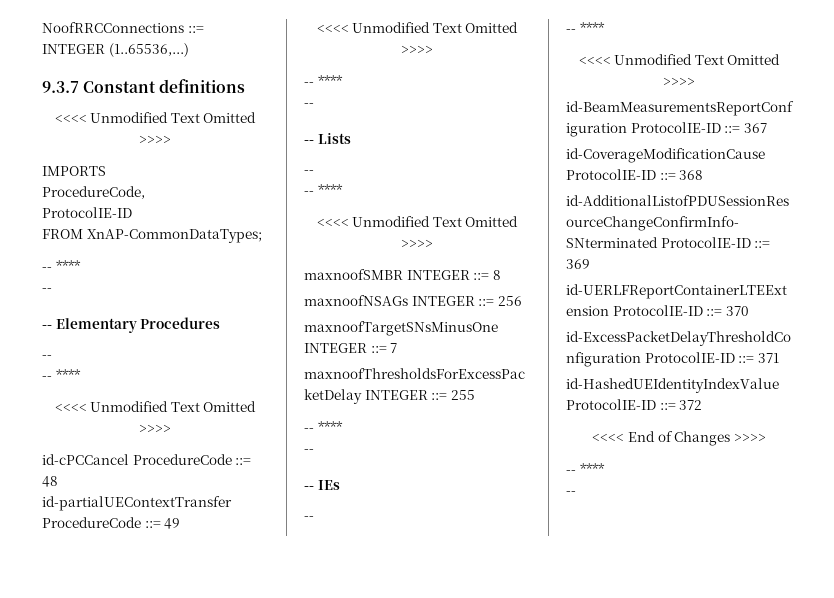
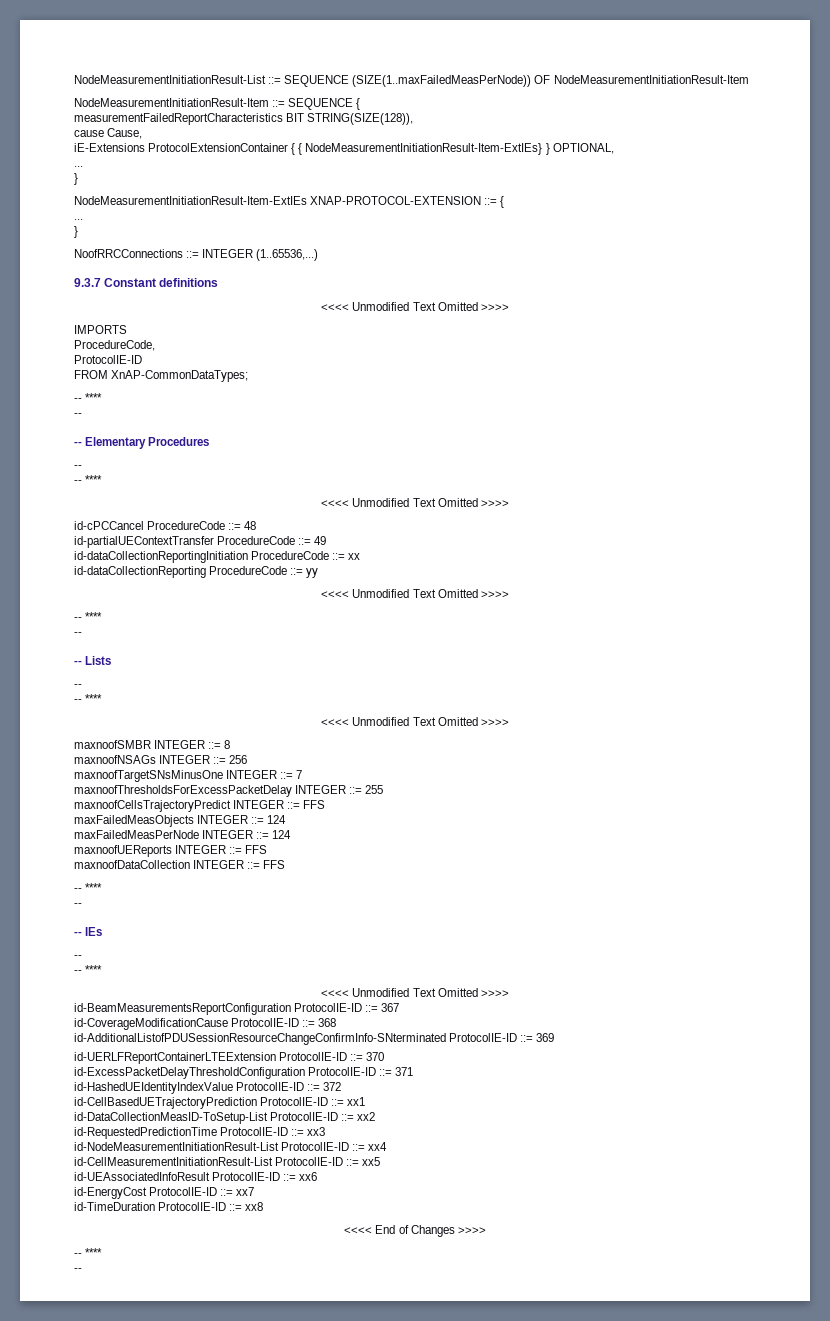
(42, 27) none -> [74,75,749,87] [74,98,361,110] [74,113,414,125] [74,128,143,139] [74,143,614,155] [74,166,83,167] [74,173,78,185] [74,196,505,208] [74,219,83,220] [74,226,78,238] NodeMeasurementInitiationResult-List ::= SEQUENCE (SIZE(1..maxFailedMeasPerNode)) OF NodeMeasurementInitiationResult-Item // NodeMeasurementInitiationResult-Item ::= SEQUENCE { // measurementFailedReportCharacteristics BIT STRING(SIZE(128)), // cause Cause, // iE-Extensions ProtocolExtensionContainer { { NodeMeasurementInitiationResult-Item-ExtIEs} } OPTIONAL, // ... // } // NodeMeasurementInitiationResult-Item-ExtIEs XNAP-PROTOCOL-EXTENSION ::= { // ... // } //
(181, 523) none -> [74,551,361,563] [74,566,319,578] // id-dataCollectionReportingInitiation ProcedureCode ::= xx // id-dataCollectionReporting ProcedureCode ::= yy
(475, 395) none -> [74,800,326,812] [74,815,287,827] [74,830,292,839] [74,845,268,857] [74,860,286,869] // maxnoofCellsTrajectoryPredict INTEGER ::= FFS // maxFailedMeasObjects INTEGER ::= 124 // maxFailedMeasPerNode INTEGER ::= 124 // maxnoofUEReports INTEGER ::= FFS // maxnoofDataCollection INTEGER ::= FFS
(703, 405) none -> [74,1097,366,1109] [74,1112,376,1124] [74,1127,326,1139] [74,1142,388,1151] [74,1157,381,1166] [74,1172,318,1181] [74,1187,255,1199] [74,1202,264,1211] // id-CellBasedUETrajectoryPrediction ProtocolIE-ID ::= xx1 // id-DataCollectionMeasID-ToSetup-List ProtocolIE-ID ::= xx2 // id-RequestedPredictionTime ProtocolIE-ID ::= xx3 // id-NodeMeasurementInitiationResult-List ProtocolIE-ID ::= xx4 // id-CellMeasurementInitiationResult-List ProtocolIE-ID ::= xx5 // id-UEAssociatedInfoResult ProtocolIE-ID ::= xx6 // id-EnergyCost ProtocolIE-ID ::= xx7 // id-TimeDuration ProtocolIE-ID ::= xx8

